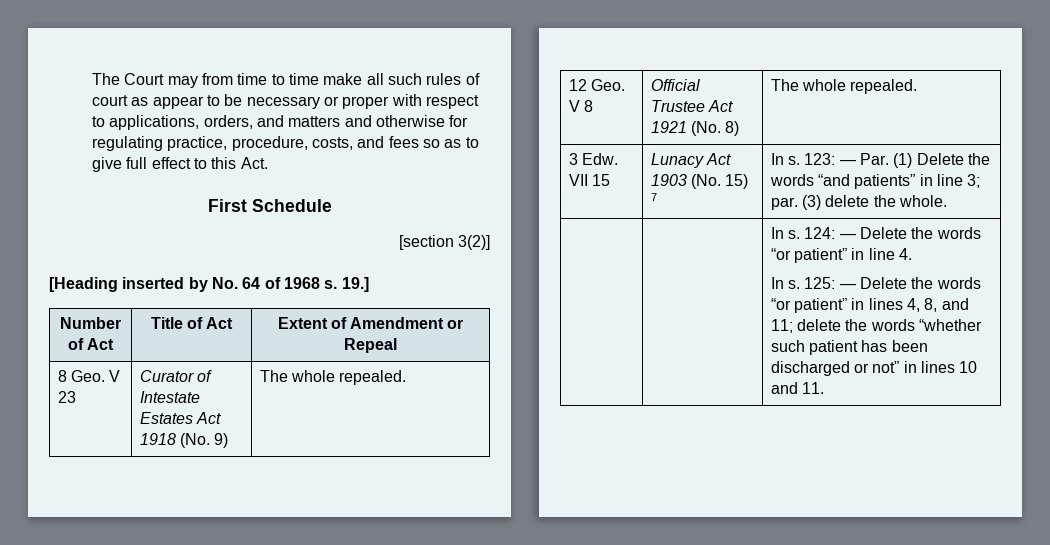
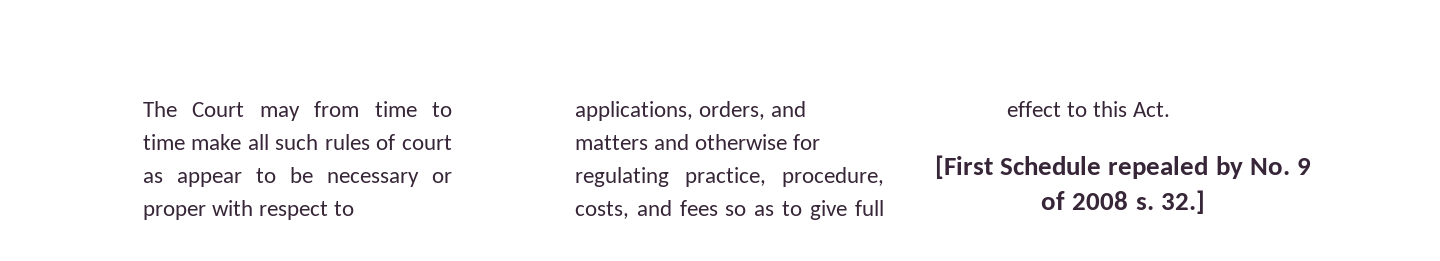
[207,199,247,212] First -> [934,155,993,179] [First
[398,235,490,250] [49,277,369,292] [60,317,121,329] [67,338,115,350] [150,317,234,329] [277,317,464,329] [344,338,397,353] [57,370,121,382] [57,391,76,403] [139,370,213,382] [139,391,200,403] [139,412,222,424] [139,433,229,448] [259,370,407,385] [568,79,626,91] [568,100,594,112] [650,79,700,91] [650,100,734,112] [650,121,740,136] [770,79,918,94] [568,153,619,165] [568,174,611,186] [650,153,732,168] [650,174,749,189] [650,193,657,201] [770,153,990,168] [769,174,981,189] [770,195,947,210] [770,227,981,239] [770,248,912,263] [770,277,981,289] [770,298,969,313] [770,319,982,333] [770,340,928,355] [770,361,978,376] [770,382,825,394] // [section 3(2)] // [Heading inserted by No. 64 of 1968 s. 19.] // Number of Act | Title of Act | Extent of Amendment or Repeal // 8 Geo. V 23 | Curator of Intestate Estates Act 1918 (No. 9) | The whole repealed. // 12 Geo. V 8 | Official Trustee Act 1921 (No. 8) | The whole repealed. // 3 Edw. VII 15 | Lunacy Act 1903 (No. 15) 7 | In s. 123: — Par. (1) Delete the words “and patients” in line 3; par. (3) delete the whole. // | | In s. 124: — Delete the words “or patient” in line 4. // In s. 125: — Delete the words “or patient” in lines 4, 8, and 11; delete the words “whether such patient has been discharged or not” in lines 10 and 11. -> [1108,156,1312,179] [1041,190,1205,214] repealed by No. 9 of 2008 s. 32.]

